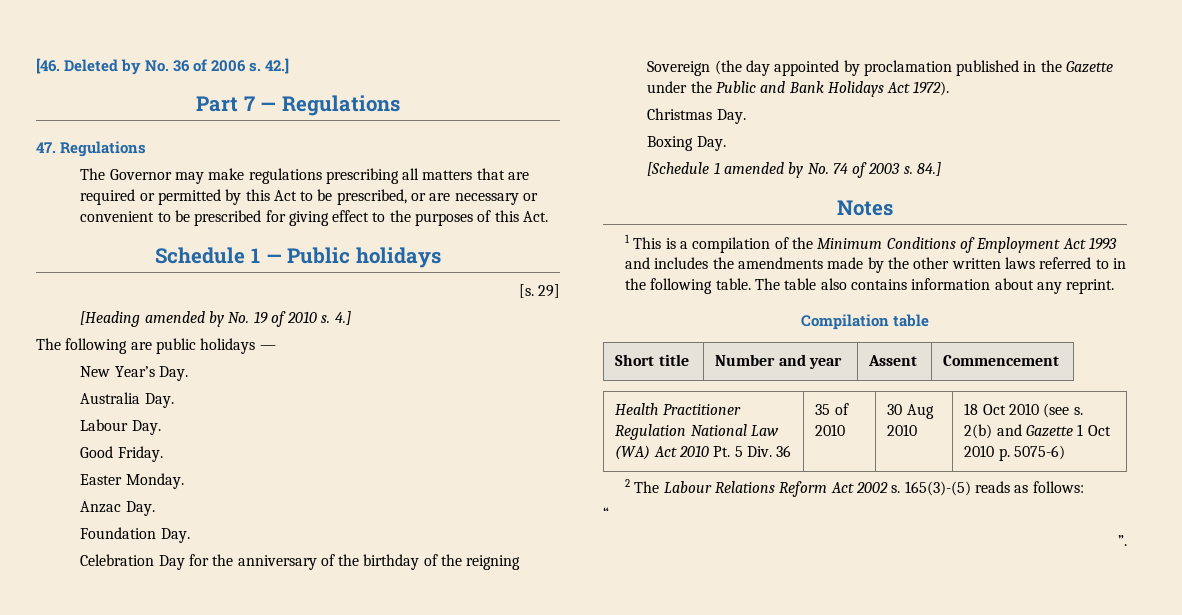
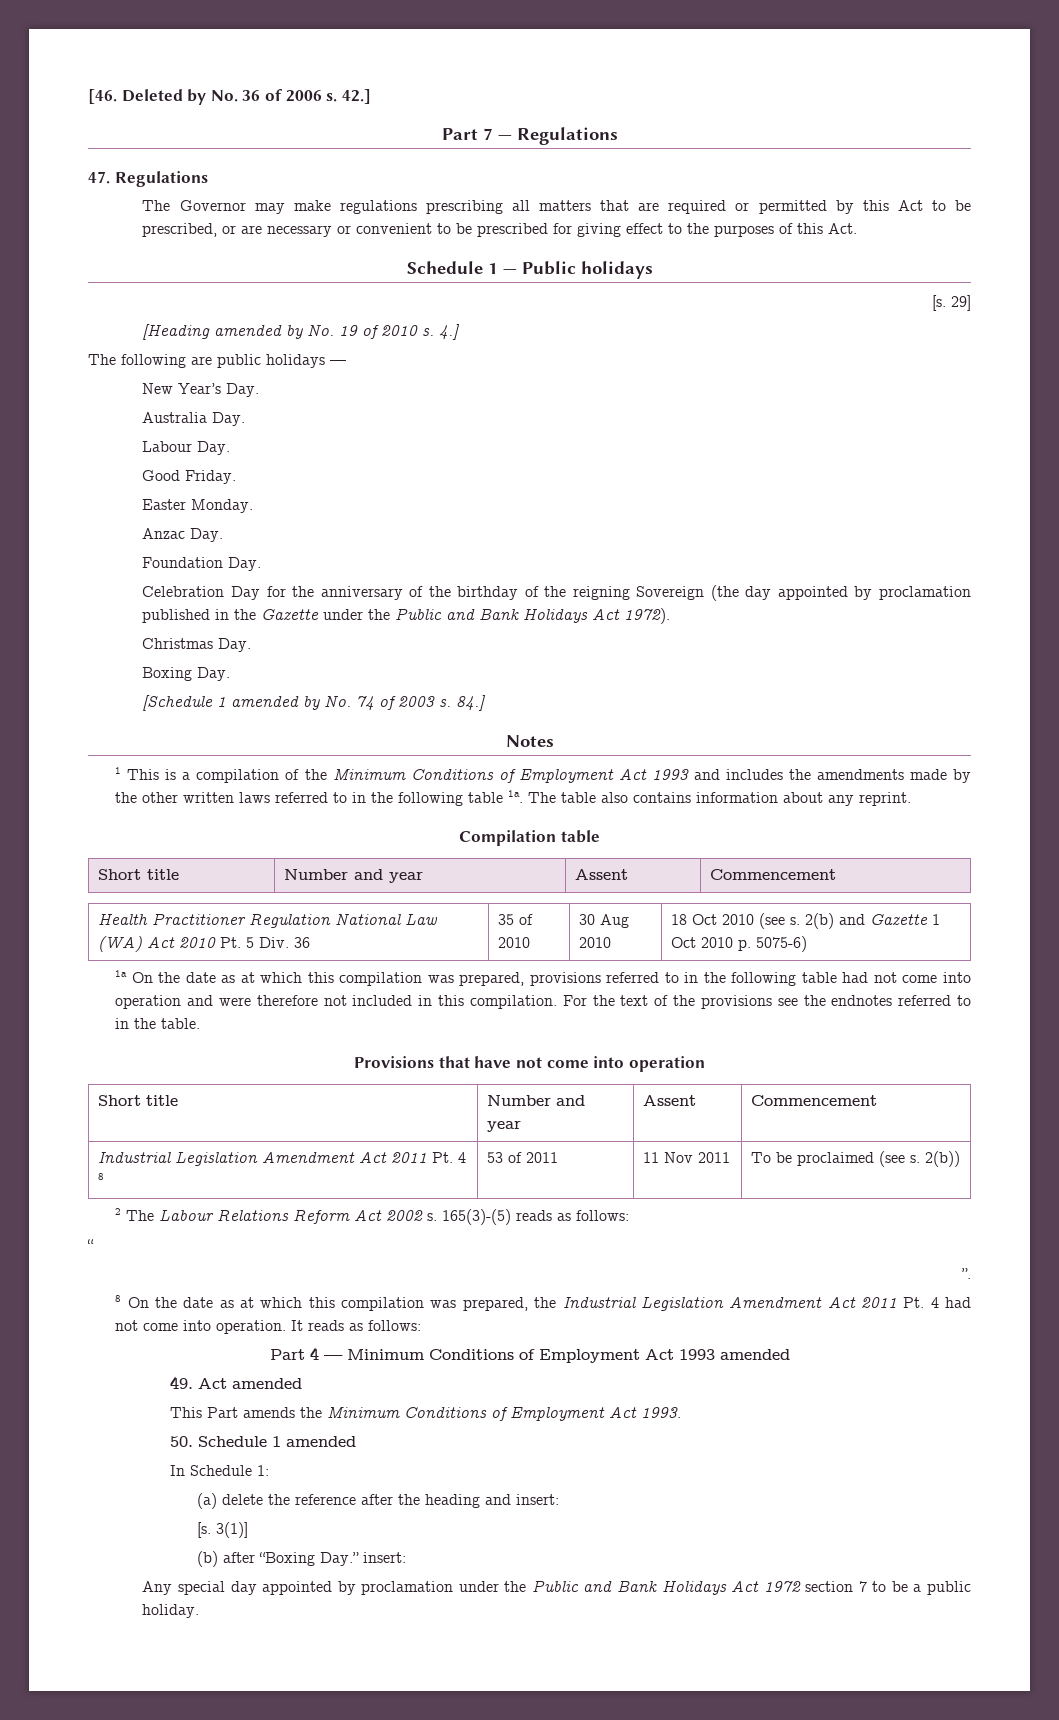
[715,278,751,290] table. -> [468,790,524,803] table 1a.
(1066, 452) none -> [115,970,971,986] [115,995,972,1009] [115,1018,201,1029] [354,1056,705,1072] [98,1095,179,1106] [487,1095,586,1106] [487,1121,522,1132] [643,1095,697,1106] [751,1095,878,1106] [98,1151,467,1166] [98,1173,105,1180] [487,1152,559,1163] [643,1152,731,1163] [751,1151,961,1167] // 1a On the date as at which this compilation was prepared, provisions referred to in the following table had not come into operation and were therefore not included in this compilation. For the text of the provisions see the endnotes referred to in the table. // Provisions that have not come into operation // Short title | Number and year | Assent | Commencement // Industrial Legislation Amendment Act 2011 Pt. 4 8 | 53 of 2011 | 11 Nov 2011 | To be proclaimed (see s. 2(b))
(1127, 540) none -> [115,1295,971,1311] [115,1320,422,1334] [269,1347,790,1363] [169,1376,302,1389] [169,1406,681,1421] [169,1436,356,1447] [169,1465,269,1476] [196,1493,559,1509] [196,1522,248,1538] [196,1551,406,1567] [142,1580,972,1595] [142,1604,200,1618] // 8 On the date as at which this compilation was prepared, the Industrial Legislation Amendment Act 2011 Pt. 4 had not come into operation. It reads as follows: // Part 4 — Minimum Conditions of Employment Act 1993 amended // 49. Act amended // This Part amends the Minimum Conditions of Employment Act 1993. // 50. Schedule 1 amended // In Schedule 1: // (a) delete the reference after the heading and insert: // [s. 3(1)] // (b) after “Boxing Day.” insert: // Any special day appointed by proclamation under the Public and Bank Holidays Act 1972 section 7 to be a public holiday.

